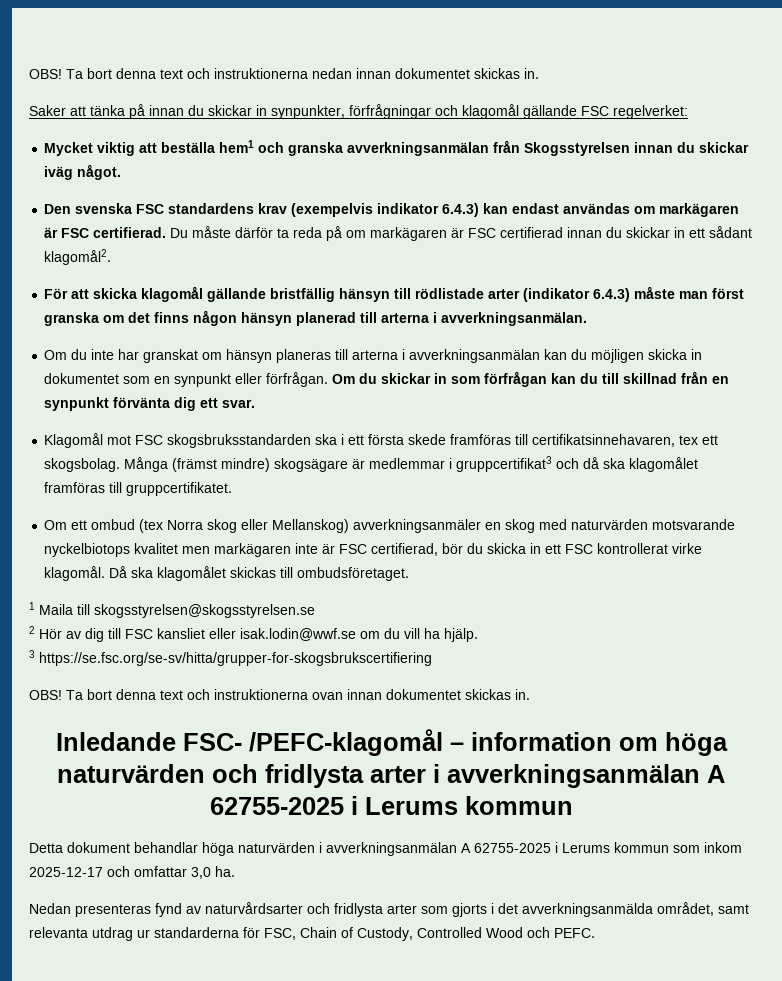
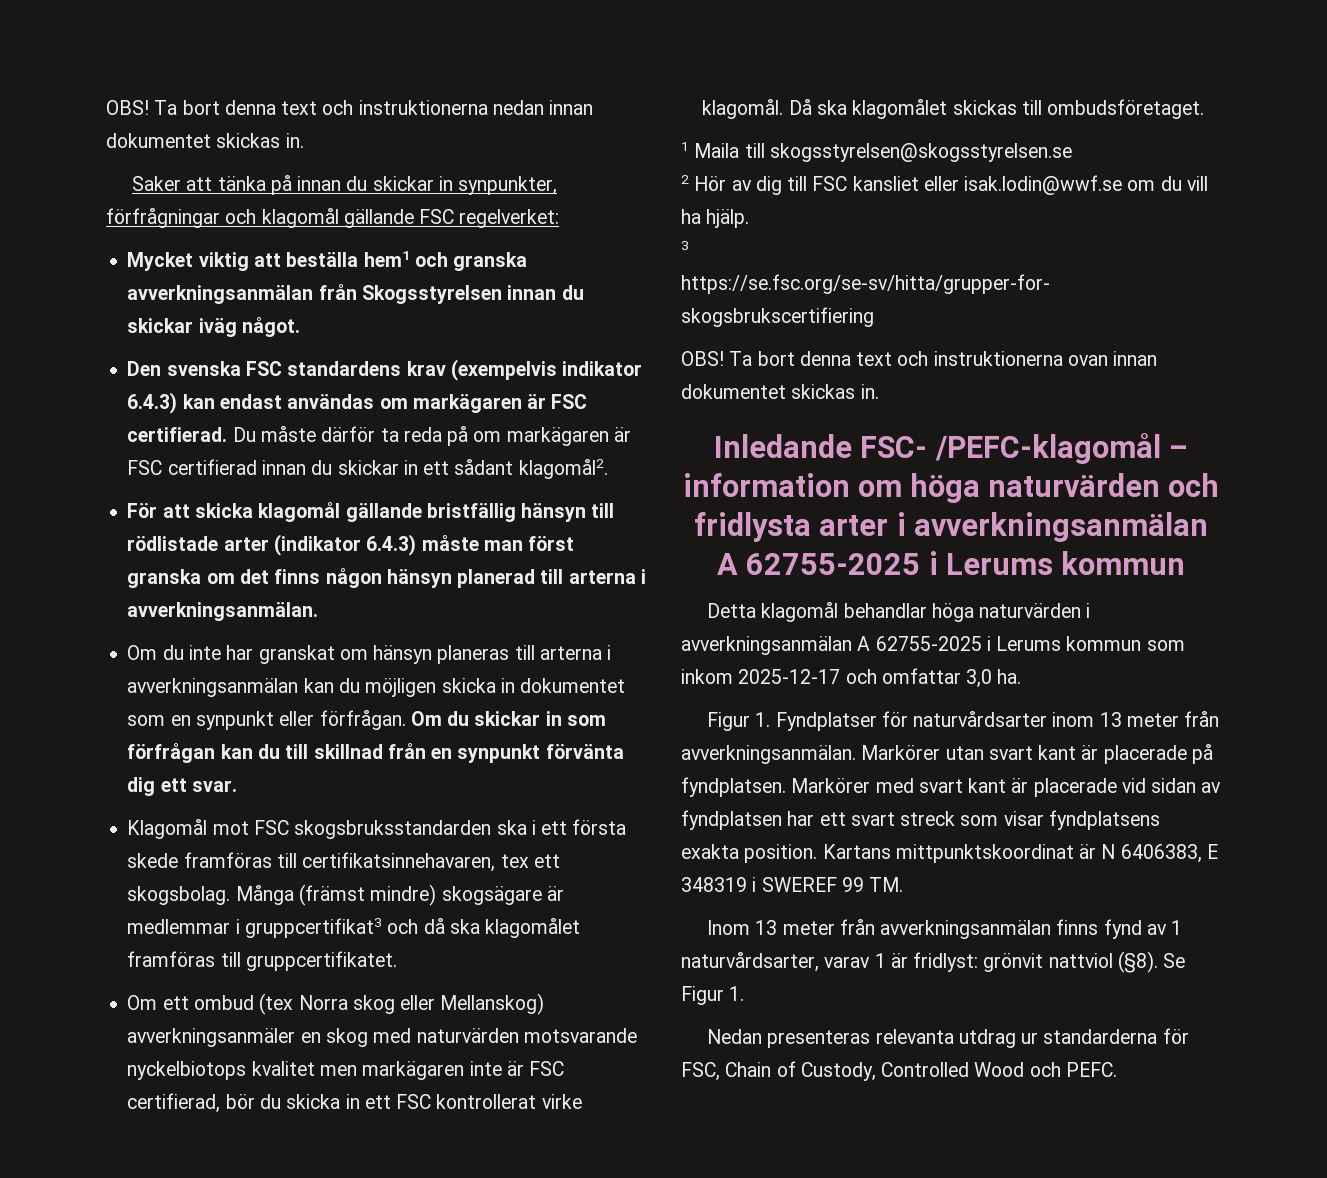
[67,842,130,853] dokument -> [761,602,839,622] klagomål
[29,902,749,917] Nedan presenteras fynd av naturvårdsarter och fridlysta arter som gjorts i det avverkningsanmälda området, samt -> [707,711,1220,731] [681,744,1213,764] [681,777,1222,797] [681,810,1160,830] [681,844,1218,863] [681,877,904,892] [707,919,1183,939] [681,951,1186,973] [681,986,745,1005] [707,1029,871,1048] Figur 1. Fyndplatser för naturvårdsarter inom 13 meter från avverkningsanmälan. Markörer utan svart kant är placerade på fyndplatsen. Markörer med svart kant är placerade vid sidan av fyndplatsen har ett svart streck som visar fyndplatsens exakta position. Kartans mittpunktskoordinat är N 6406383, E 348319 i SWEREF 99 TM. // Inom 13 meter från avverkningsanmälan finns fynd av 1 naturvårdsarter, varav 1 är fridlyst: grönvit nattviol (§8). Se Figur 1. // Nedan presenteras

